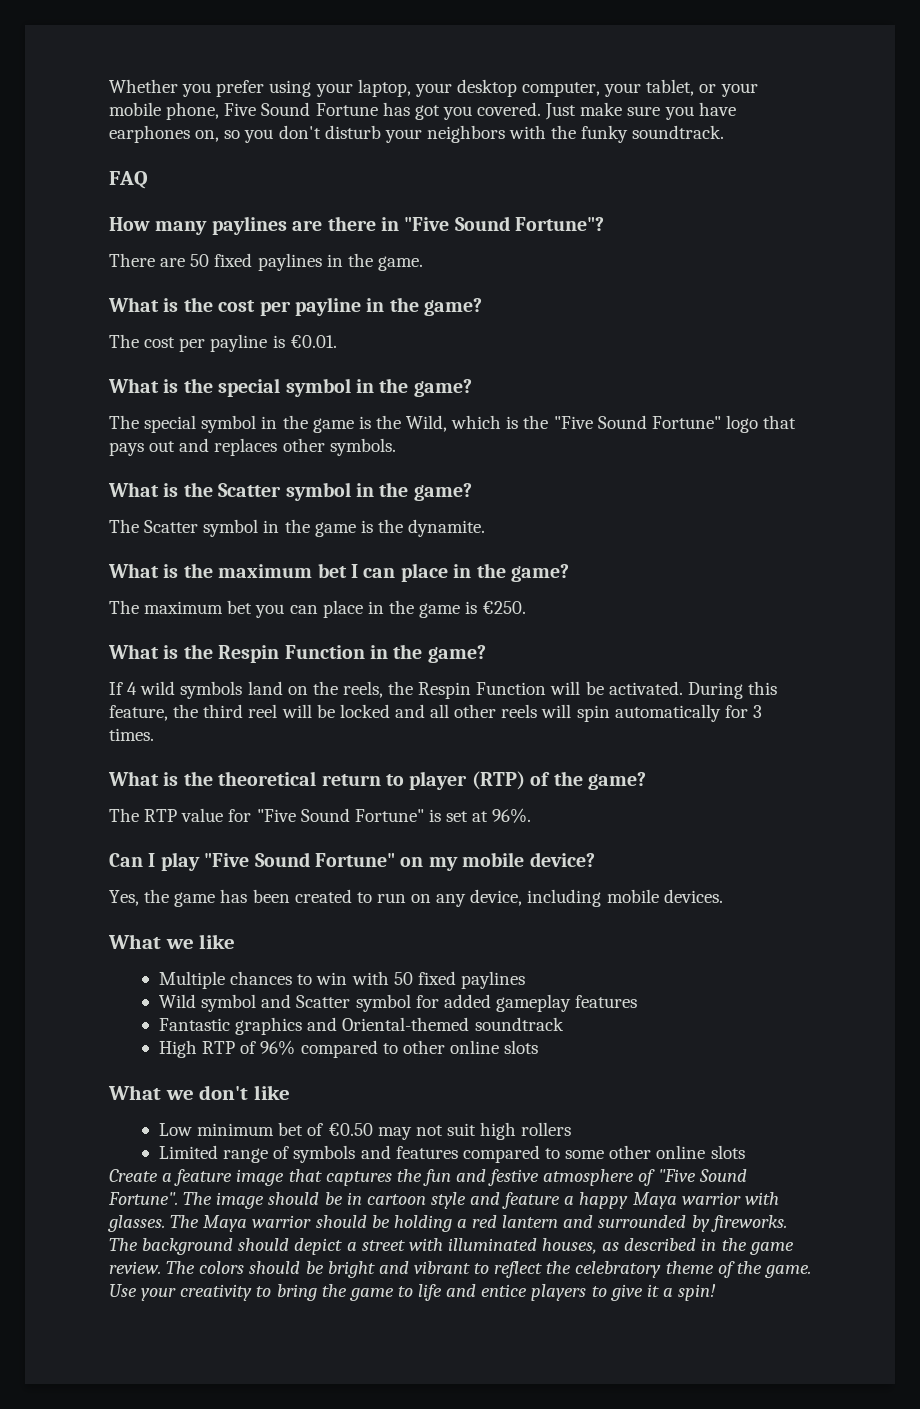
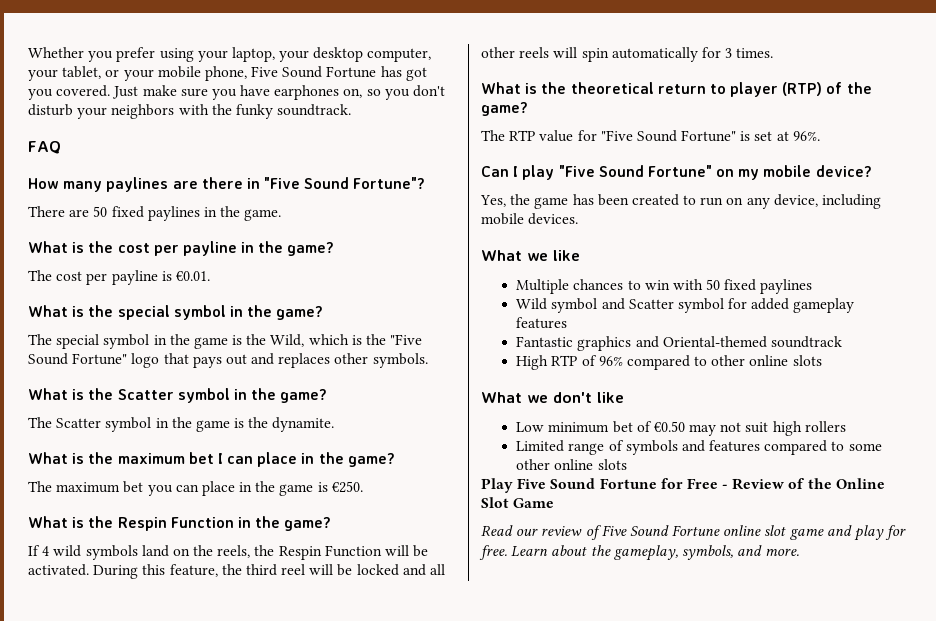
[109,1169,747,1186] [108,1192,779,1209] [108,1215,787,1232] [109,1238,794,1255] [109,1261,811,1278] [109,1284,717,1301] Create a feature image that captures the fun and festive atmosphere of "Five Sound Fortune". The image should be in cartoon style and feature a happy Maya warrior with glasses. The Maya warrior should be holding a red lantern and surrounded by fireworks. The background should depict a street with illuminated houses, as described in the game review. The colors should be bright and vibrant to reflect the celebratory theme of the game. Use your creativity to bring the game to life and entice players to give it a spin! -> [481,478,885,493] [481,497,555,508] [481,525,907,541] [479,545,800,561] Play Five Sound Fortune for Free - Review of the Online Slot Game // Read our review of Five Sound Fortune online slot game and play for free. Learn about the gameplay, symbols, and more.

